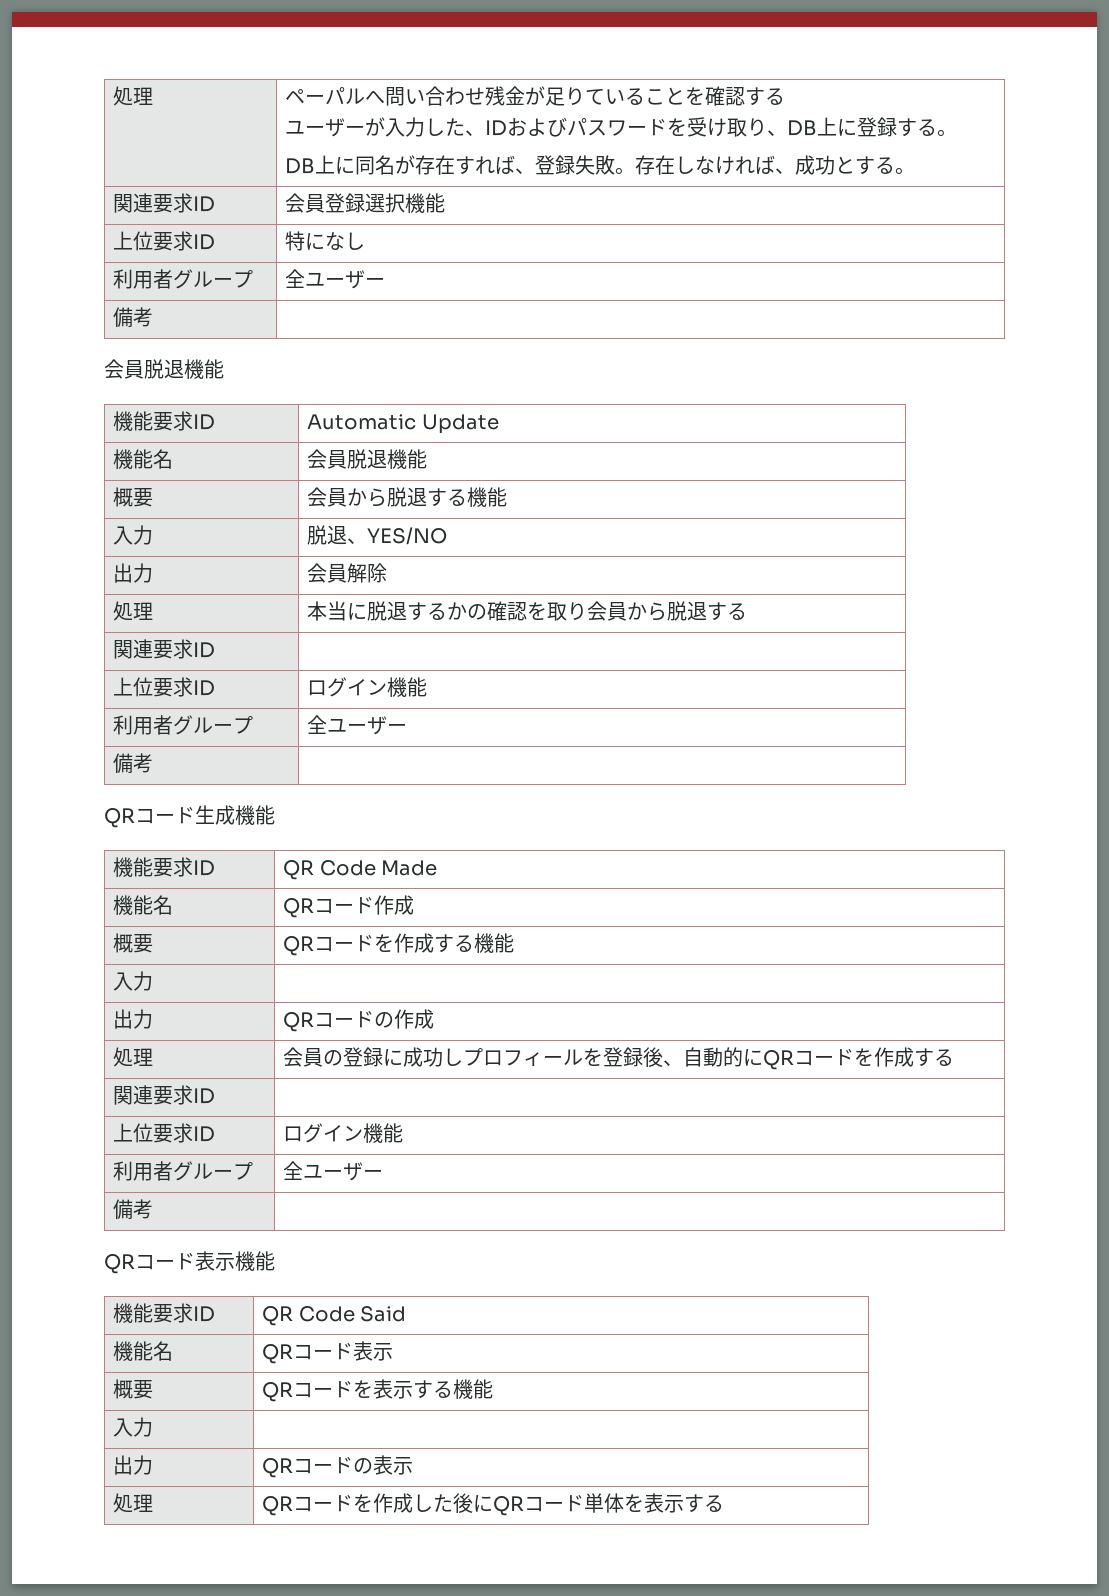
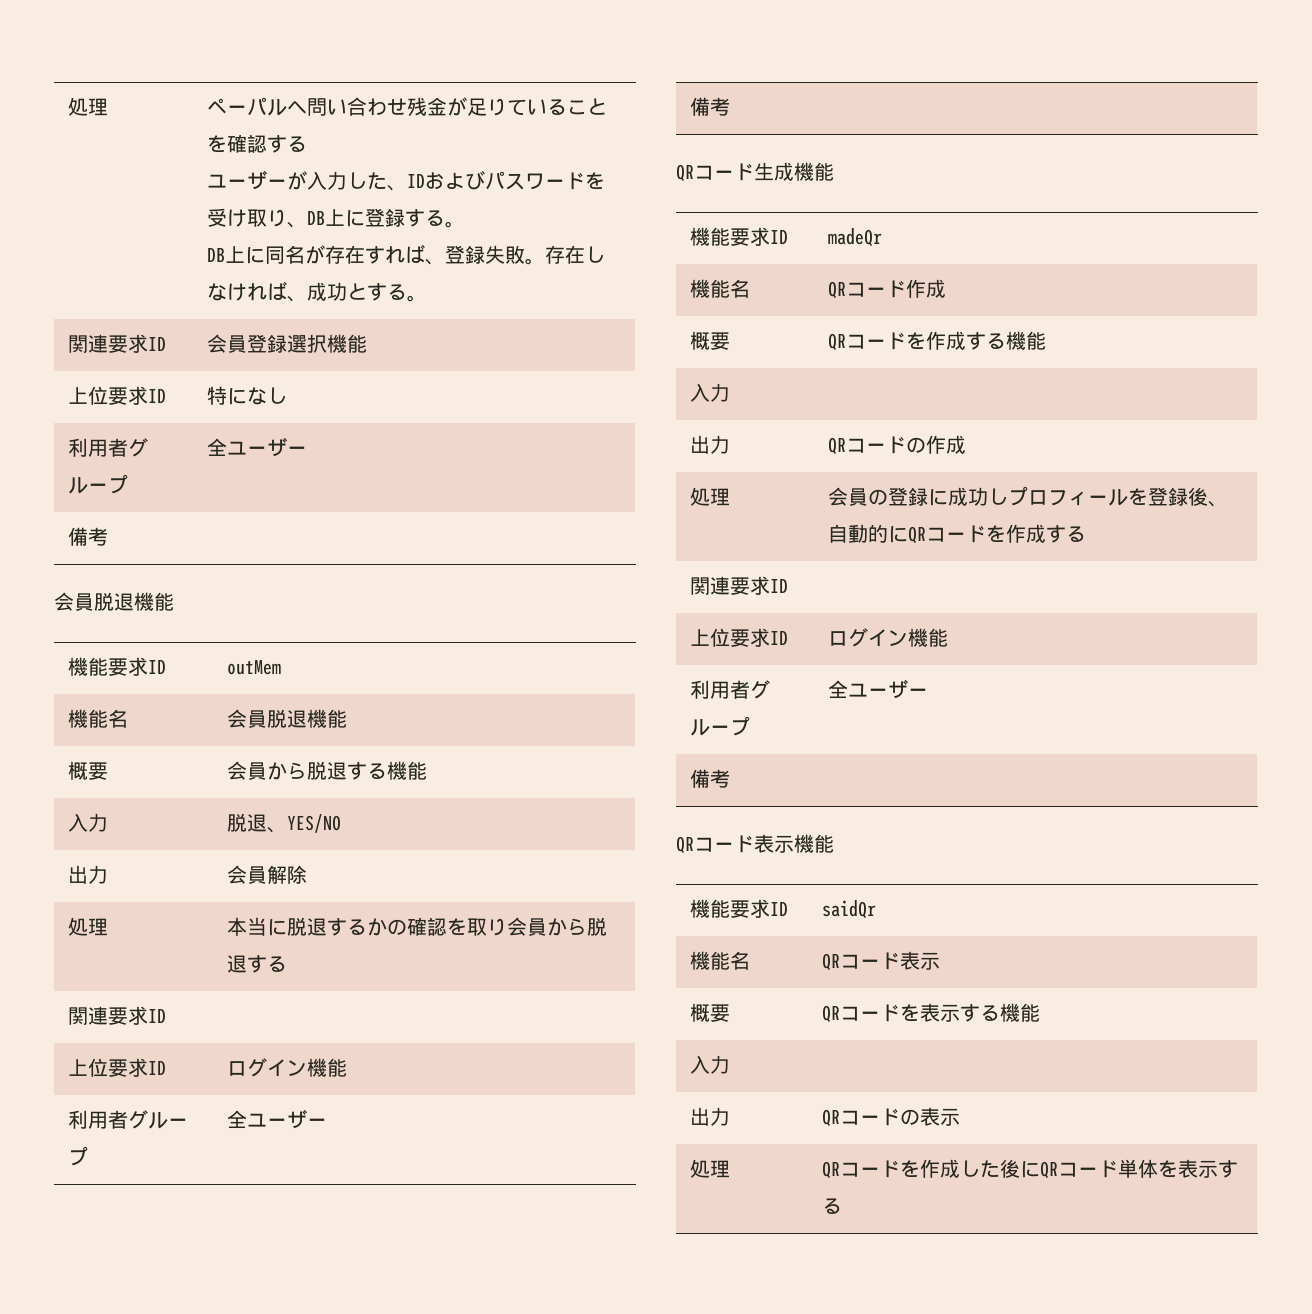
[307,414,499,434] Automatic Update -> [226,660,281,675] outMem
[283,860,438,880] QR Code Made -> [827,228,882,247] madeQr
[262,1306,407,1326] QR Code Said -> [821,900,876,919] saidQr

